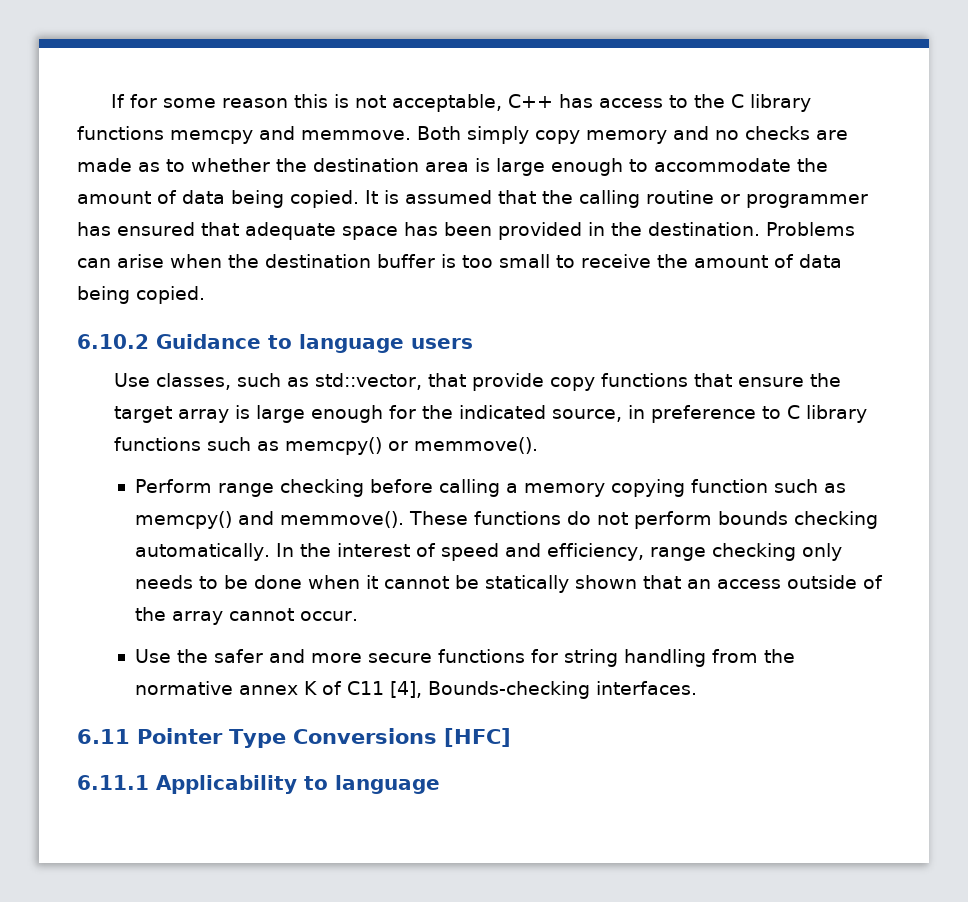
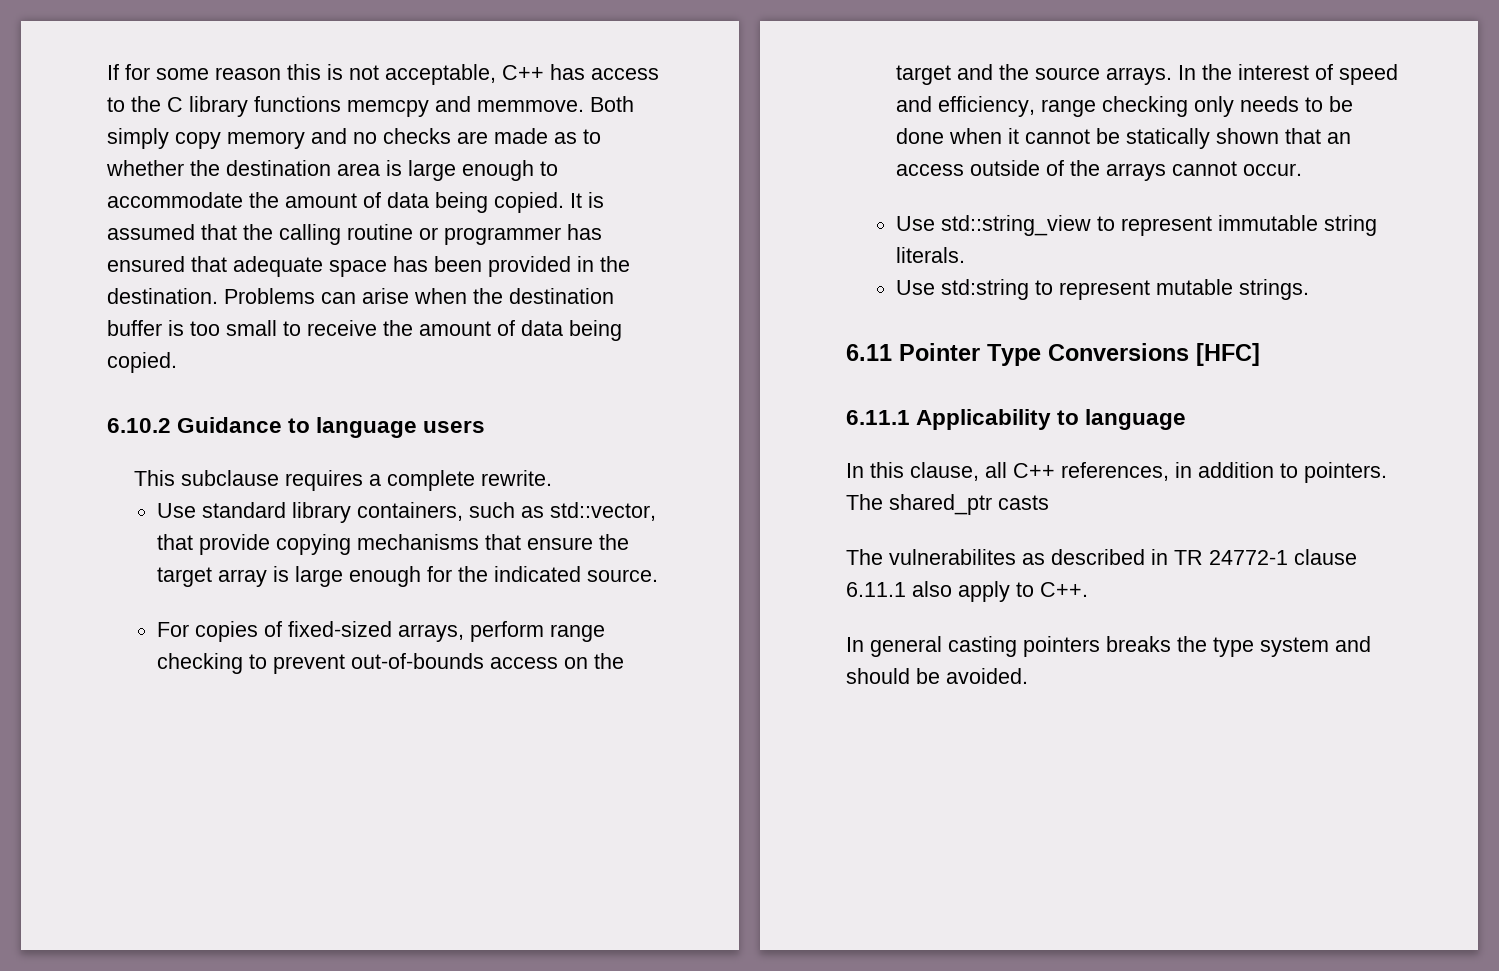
[113,373,231,390] Use classes, -> [133,470,552,491] [157,502,464,523] This subclause requires a complete rewrite. // Use standard library containers,
[549,373,688,391] copy functions -> [276,534,480,555] copying mechanisms
[551,405,867,423] [113,437,538,455] [134,479,846,497] [134,511,878,529] [134,543,270,561] source, in preference to C library functions such as memcpy() or memmove(). // Perform range checking before calling a memory copying function such as memcpy() and memmove(). These functions do not perform bounds checking automatically. -> [587,569,659,582] [157,621,606,642] [157,653,625,674] [896,64,1173,85] source. // For copies of fixed-sized arrays, perform range checking to prevent out-of-bounds access on the target and the source arrays.
[171,611,223,625] array -> [1106,163,1167,181] arrays
[176,649,795,667] [134,681,697,699] the safer and more secure functions for string handling from the normative annex K of C11 [4], Bounds-checking interfaces. -> [941,215,1378,236] [896,247,966,263] [896,279,1310,300] std::string_view to represent immutable string literals. // Use std:string to represent mutable strings.
(440, 784) none -> [846,462,1387,483] [846,494,1049,515] [846,549,1357,565] [846,581,1088,602] [846,636,1371,657] [846,668,1028,684] // In this clause, all C++ references, in addition to pointers. The shared_ptr casts // The vulnerabilites as described in TR 24772-1 clause 6.11.1 also apply to C++. // In general casting pointers breaks the type system and should be avoided.

